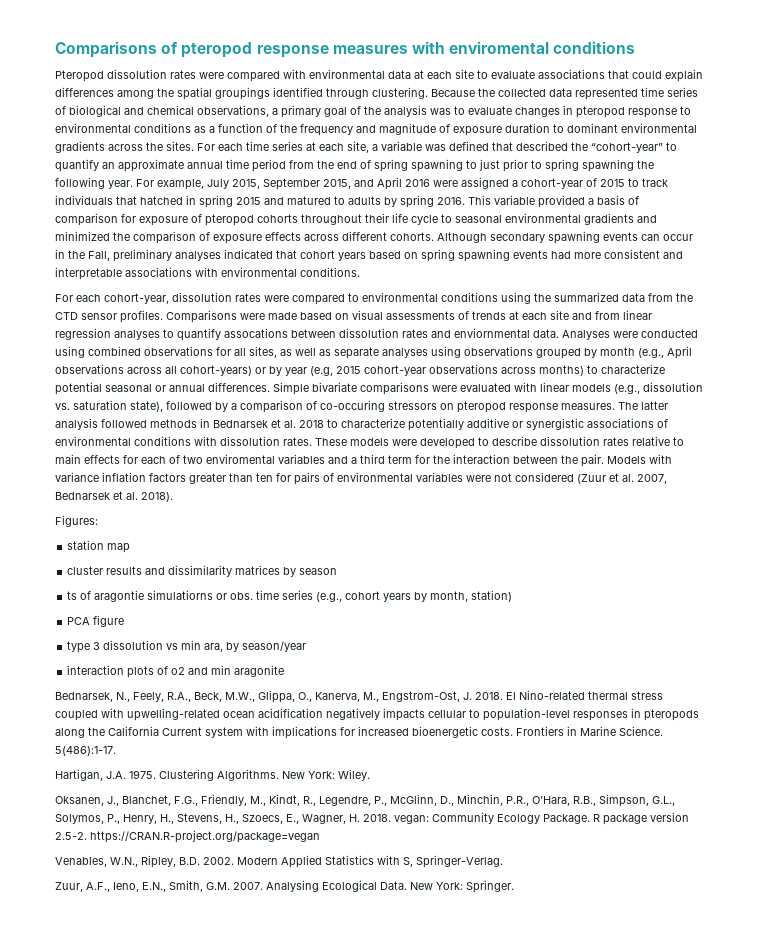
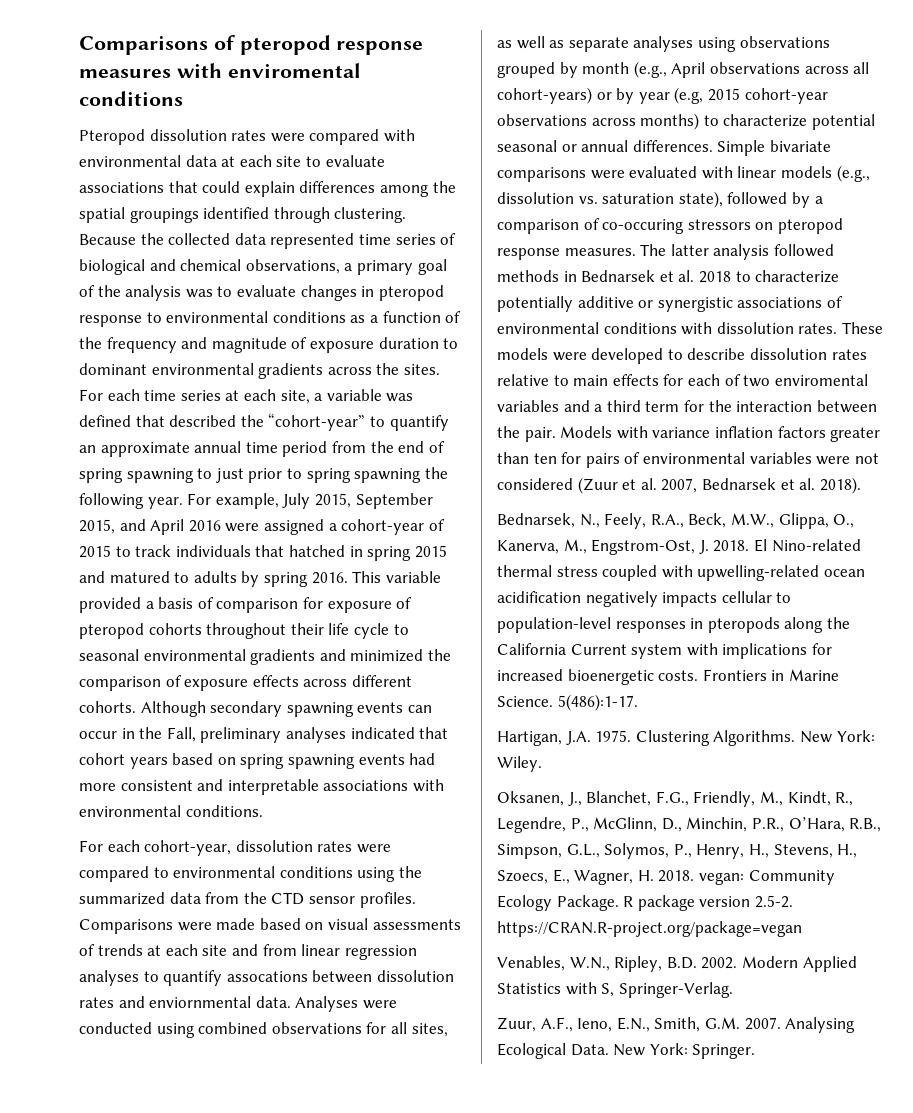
[55,515,98,527] [67,540,131,553] [67,565,338,577] [67,590,513,602] [67,615,125,627] [67,640,307,653] [67,665,285,678] // Figures: // station map // cluster results and dissimilarity matrices by season // ts of aragontie simulatiorns or obs. time series (e.g., cohort years by month, station) // PCA figure // type 3 dissolution vs min ara, by season/year // interaction plots of o2 and min aragonite -> (861, 485) none

